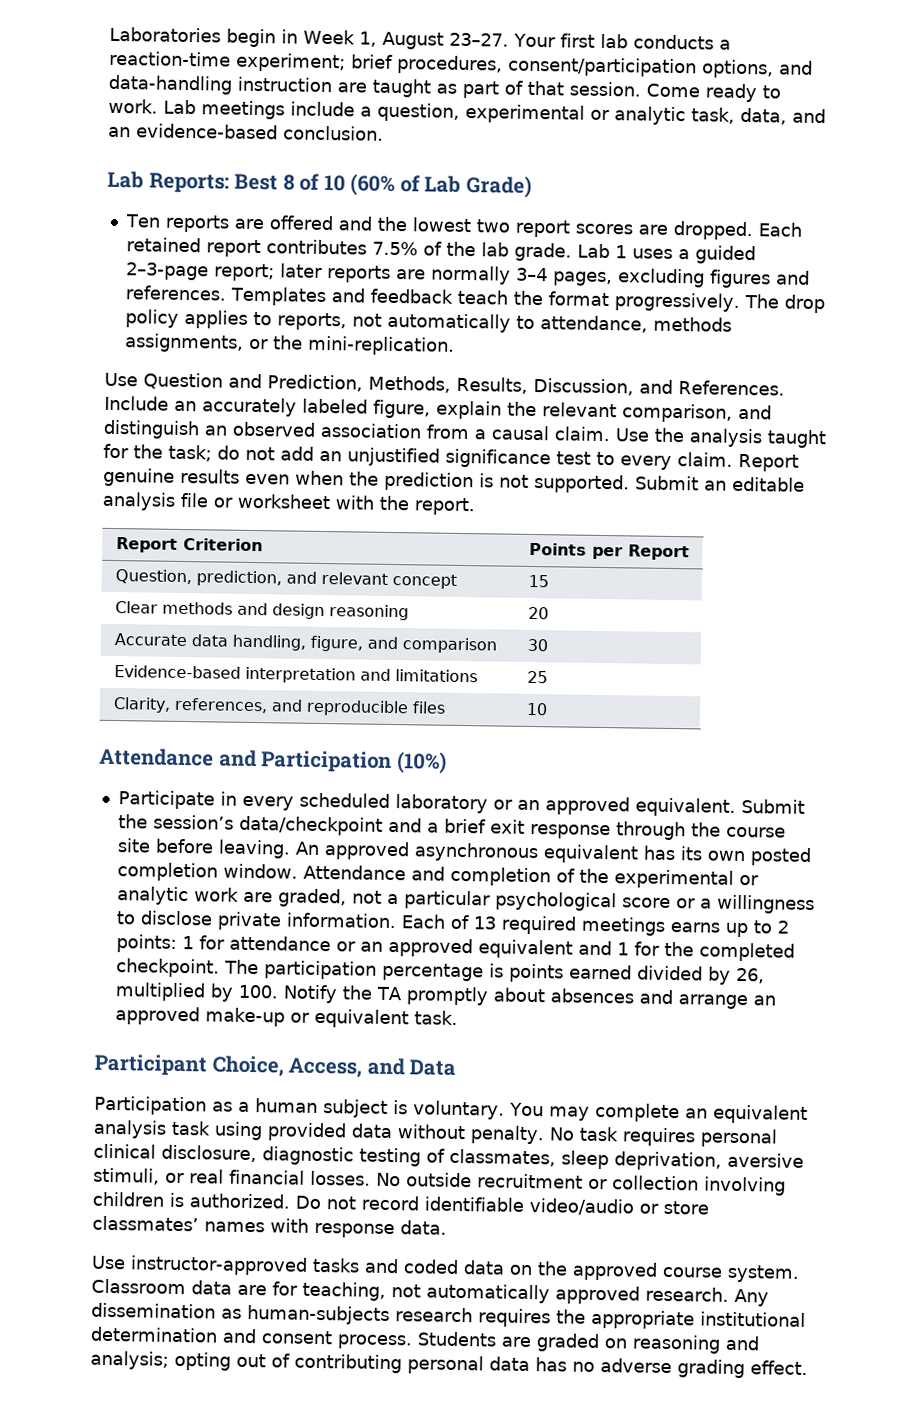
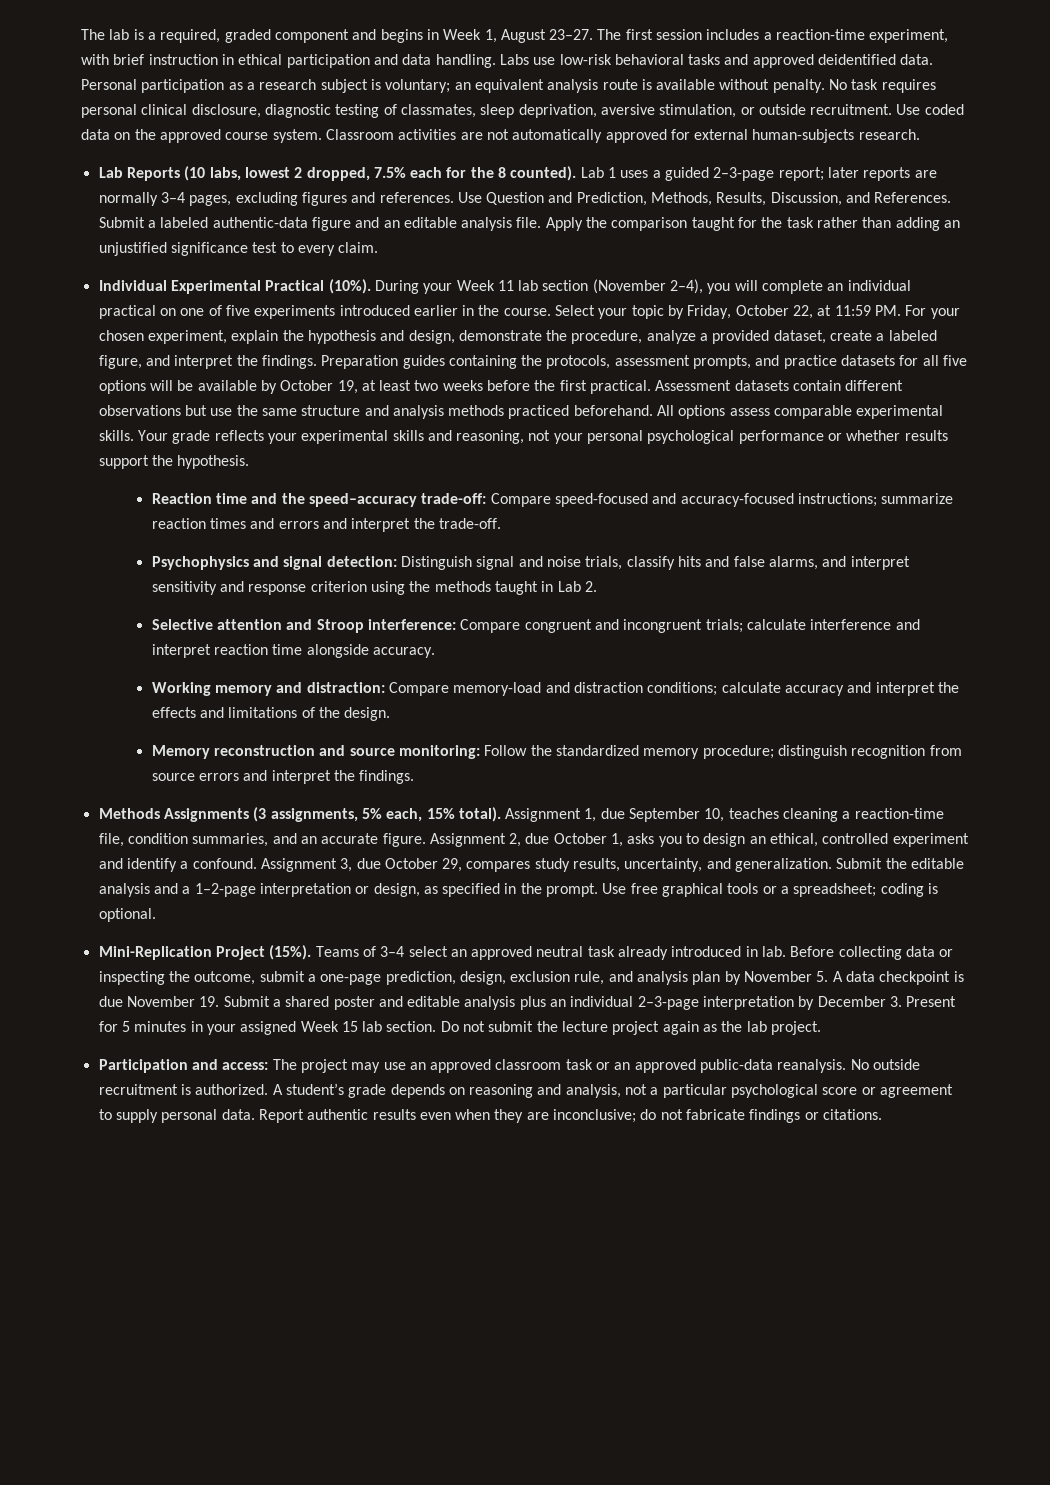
[109,26,276,48] Laboratories begin -> [81,29,423,43] The lab is a required, graded component and begins
[512,33,731,50] [109,50,813,79] [108,74,781,103] [108,98,826,126] [108,123,384,141] [107,170,532,198] [124,214,802,241] [125,237,572,262] Your first lab conducts a reaction-time experiment; brief procedures, consent/participation options, and data-handling instruction are taught as part of that session. Come ready to work. Lab meetings include a question, experimental or analytic task, data, and an evidence-based conclusion. // Lab Reports: Best 8 of 10 (60% of Lab Grade) // Ten reports are offered and the lowest two report scores are dropped. Each retained report contributes 7.5% of the lab grade. -> [597,29,949,43] [81,54,934,68] [81,79,936,93] [81,104,964,118] [81,129,920,143] [98,166,577,181] The first session includes a reaction-time experiment, with brief instruction in ethical participation and data handling. Labs use low-risk behavioral tasks and approved deidentified data. Personal participation as a research subject is voluntary; an equivalent analysis route is available without penalty. No task requires personal clinical disclosure, diagnostic testing of classmates, sleep deprivation, aversive stimulation, or outside recruitment. Use coded data on the approved course system. Classroom activities are not automatically approved for external human-subjects research. // Lab Reports (10 labs, lowest 2 dropped, 7.5% each for the 8 counted).
[229,286,825,314] [124,309,732,333] [124,333,455,356] Templates and feedback teach the format progressively. The drop policy applies to reports, not automatically to attendance, methods assignments, or the mini-replication. // -> (454, 197) none
[104,395,772,423] [103,419,826,449] [103,443,314,462] Include an accurately labeled figure, explain the relevant comparison, and distinguish an observed association from a causal claim. Use the analysis taught for the task; do not add -> [98,217,940,231] Submit a labeled authentic-data figure and an editable analysis file. Apply the comparison taught for the task rather than adding
[738,453,799,472] [103,467,805,494] [102,491,475,516] [115,537,263,553] [528,542,690,561] [114,569,457,589] [527,574,549,588] [114,601,409,621] [527,606,549,620] [113,633,497,654] [526,638,548,652] [113,665,478,684] [526,670,548,684] [112,697,446,717] [525,702,548,716] [99,747,447,774] [117,790,805,817] [117,814,786,841] [116,838,811,867] [116,862,759,889] [116,886,347,908] Report genuine results even when the prediction is not supported. Submit an editable analysis file or worksheet with the report. // Report Criterion | Points per Report // Question, prediction, and relevant concept | 15 // Clear methods and design reasoning | 20 // Accurate data handling, figure, and comparison | 30 // Evidence-based interpretation and limitations | 25 // Clarity, references, and reproducible files | 10 // Attendance and Participation (10%) // Participate in every scheduled laboratory or an approved equivalent. Submit the session’s data/checkpoint and a brief exit response through the course site before leaving. An approved asynchronous equivalent has its own posted completion window. Attendance and completion of the experimental or analytic work are graded, -> [98,279,911,294] [98,305,960,319] [98,330,937,344] [98,355,968,369] [98,380,904,394] [98,405,944,419] [98,430,948,444] [98,455,250,469] [151,493,954,507] [151,518,502,532] [151,556,910,570] [151,581,598,595] [151,619,920,633] [151,644,436,658] [151,682,959,696] [151,707,391,721] [151,745,962,759] [151,770,415,784] [98,807,944,822] [98,833,969,847] [98,858,965,872] [98,883,939,897] [98,908,156,922] [98,945,954,960] [98,971,964,985] [98,996,957,1010] [98,1021,822,1035] [98,1059,921,1073] [98,1083,621,1098] // Individual Experimental Practical (10%). During your Week 11 lab section (November 2–4), you will complete an individual practical on one of five experiments introduced earlier in the course. Select your topic by Friday, October 22, at 11:59 PM. For your chosen experiment, explain the hypothesis and design, demonstrate the procedure, analyze a provided dataset, create a labeled figure, and interpret the findings. Preparation guides containing the protocols, assessment prompts, and practice datasets for all five options will be available by October 19, at least two weeks before the first practical. Assessment datasets contain different observations but use the same structure and analysis methods practiced beforehand. All options assess comparable experimental skills. Your grade reflects your experimental skills and reasoning, not your personal psychological performance or whether results support the hypothesis. // Reaction time and the speed–accuracy trade-off: Compare speed-focused and accuracy-focused instructions; summarize reaction times and errors and interpret the trade-off. // Psychophysics and signal detection: Distinguish signal and noise trials, classify hits and false alarms, and interpret sensitivity and response criterion using the methods taught in Lab 2. // Selective attention and Stroop interference: Compare congruent and incongruent trials; calculate interference and interpret reaction time alongside accuracy. // Working memory and distraction: Compare memory-load and distraction conditions; calculate accuracy and interpret the effects and limitations of the design. // Memory reconstruction and source monitoring: Follow the standardized memory procedure; distinguish recognition from source errors and interpret the findings. // Methods Assignments (3 assignments, 5% each, 15% total). Assignment 1, due September 10, teaches cleaning a reaction-time file, condition summaries, and an accurate figure. Assignment 2, due October 1, asks you to design an ethical, controlled experiment and identify a confound. Assignment 3, due October 29, compares study results, uncertainty, and generalization. Submit the editable analysis and a 1–2-page interpretation or design, as specified in the prompt. Use free graphical tools or a spreadsheet; coding is optional. // Mini-Replication Project (15%). Teams of 3–4 select an approved neutral task already introduced in lab. Before collecting data or inspecting the outcome, submit a one-page prediction, design, exclusion rule, and analysis plan by November 5. A data checkpoint is due November 19. Submit a shared poster and editable analysis plus an individual 2–3-page interpretation by December 3. Present for 5 minutes in your assigned Week 15 lab section. Do not submit the lecture project again as the lab project. // Participation and access: The project may use an approved classroom task or an approved public-data reanalysis. No outside recruitment is authorized. A student’s grade depends on reasoning and analysis,
[699,894,815,915] [115,910,789,938] [115,934,795,962] [115,958,765,985] [114,982,776,1010] [114,1006,458,1029] [94,1053,457,1078] [94,1095,808,1124] [93,1119,777,1148] [93,1143,804,1171] [93,1167,786,1196] [92,1191,709,1216] [92,1215,447,1239] [91,1255,800,1283] [91,1278,769,1307] [91,1302,806,1330] [90,1326,760,1354] [90,1350,808,1379] a willingness to disclose private information. Each of 13 required meetings earns up to 2 points: 1 for attendance or an approved equivalent and 1 for the completed checkpoint. The participation percentage is points earned divided by 26, multiplied by 100. Notify the TA promptly about absences and arrange an approved make-up or equivalent task. // Participant Choice, Access, and Data // Participation as a human subject is voluntary. You may complete an equivalent analysis task using provided data without penalty. No task requires personal clinical disclosure, diagnostic testing of classmates, sleep deprivation, aversive stimuli, or real financial losses. No outside recruitment or collection involving children is authorized. Do not record identifiable video/audio or store classmates’ names with response data. // Use instructor-approved tasks and coded data on the approved course system. Classroom data are for teaching, not automatically approved research. Any dissemination as human-subjects research requires the appropriate institutional determination and consent process. Students are graded on reasoning and analysis; opting out of contributing personal data has no adverse grading effect. -> [880,1084,954,1098] [98,1109,883,1123] agreement to supply personal data. Report authentic results even when they are inconclusive; do not fabricate findings or citations.

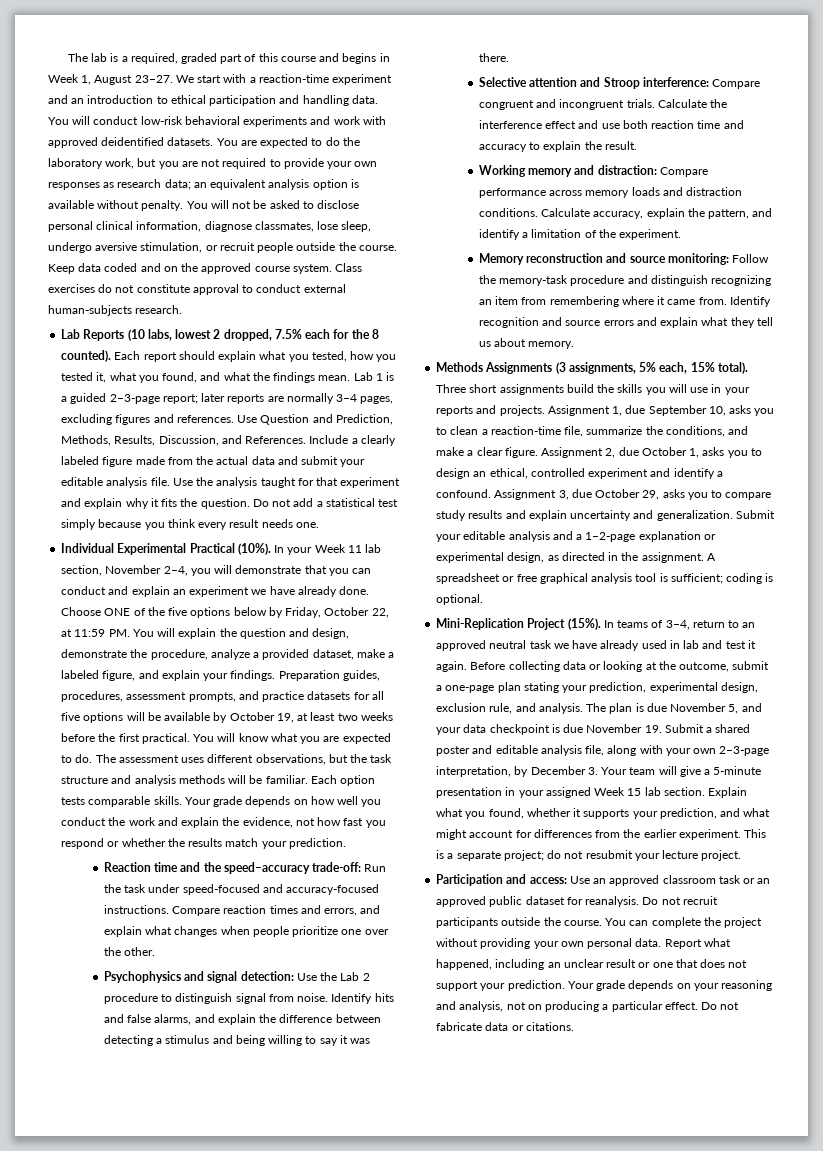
[274,29,349,43] component -> [220,53,316,64] part of this course
[597,29,949,43] [81,54,934,68] [81,79,451,93] The first session includes a reaction-time experiment, with brief instruction in ethical participation and data handling. Labs use low-risk behavioral tasks and approved deidentified data. Personal participation as a research subject is voluntary; -> [175,74,393,85] [48,95,378,106] [48,116,386,127] [48,137,360,148] [48,158,378,169] [48,179,191,190] We start with a reaction-time experiment and an introduction to ethical participation and handling data. You will conduct low-risk behavioral experiments and work with approved deidentified datasets. You are expected to do the laboratory work, but you are not required to provide your own responses as research data;
[602,79,638,90] route -> [312,179,348,190] option
[829,79,936,93] [81,104,964,118] [81,129,110,140] No task requires personal clinical disclosure, diagnostic testing of classmates, sleep deprivation, aversive stimulation, or outside recruitment. Use coded data -> [186,200,360,209] [48,221,372,232] [48,242,397,253] [48,263,161,274] You will not be asked to disclose personal clinical information, diagnose classmates, lose sleep, undergo aversive stimulation, or recruit people outside the course. Keep data coded and
[325,129,690,143] Classroom activities are not automatically approved for -> [335,263,363,272] [48,284,302,295] Class exercises do not constitute approval to conduct
(577, 173) none -> [114,351,397,362] [61,372,351,383] Each report should explain what you tested, how you tested it, what you found, and what the findings mean.
[620,170,649,178] uses -> [386,372,395,381] is
[98,217,961,231] [98,242,379,256] Submit a labeled authentic-data figure and an editable analysis file. Apply the comparison taught for the task rather than adding an unjustified significance test to every claim. -> [309,435,396,446] [61,456,366,467] [61,477,401,488] [61,498,399,509] [61,519,319,530] Include a clearly labeled figure made from the actual data and submit your editable analysis file. Use the analysis taught for that experiment and explain why it fits the question. Do not add a statistical test simply because you think every result needs one.
[374,280,419,294] During -> [274,545,285,553] In
[542,279,911,294] [98,305,664,319] section (November 2–4), you will complete an individual practical on one of five experiments introduced earlier in the course. Select your topic -> [61,565,372,576] [61,586,370,597] [61,607,267,618] section, November 2–4, you will demonstrate that you can conduct and explain an experiment we have already done. Choose ONE of the five options below
[905,305,960,319] [98,330,376,344] For your chosen experiment, explain the hypothesis -> [132,628,286,639] You will explain the question
[830,330,873,341] create -> [356,649,385,658] make
[174,355,611,369] interpret the findings. Preparation guides containing the protocols, -> [161,670,380,681] [61,691,124,702] explain your findings. Preparation guides, procedures,
[655,380,904,391] [98,405,944,419] [98,430,948,444] [98,455,250,469] Assessment datasets contain different observations but use the same structure and analysis methods practiced beforehand. All options assess comparable experimental skills. Your grade reflects your experimental skills and reasoning, not your personal psychological performance or whether results support the hypothesis. -> [193,733,391,744] [61,754,393,765] [61,775,376,786] [61,796,382,807] [61,817,386,828] [61,838,346,849] You will know what you are expected to do. The assessment uses different observations, but the task structure and analysis methods will be familiar. Each option tests comparable skills. Your grade depends on how well you conduct the work and explain the evidence, not how fast you respond or whether the results match your prediction.
[490,493,551,507] Compare -> [364,864,387,872] [103,884,181,893] Run the task under
[798,493,954,507] instructions; summarize -> [103,905,221,916] instructions. Compare
[278,518,502,532] [151,556,675,570] errors and interpret the trade-off. // Psychophysics and signal detection: Distinguish signal and noise trials, classify -> [324,905,381,916] [103,926,389,937] [103,947,156,956] [103,971,370,983] [103,993,373,1004] errors, and explain what changes when people prioritize one over the other. // Psychophysics and signal detection: Use the Lab 2 procedure to distinguish signal from noise. Identify
[850,556,910,570] [151,581,598,595] interpret sensitivity and response criterion using the methods taught in Lab 2. -> [217,1014,381,1025] [103,1035,371,1046] [478,53,509,62] explain the difference between detecting a stimulus and being willing to say it was there.
[705,619,920,633] [151,644,436,658] trials; calculate interference and interpret reaction time alongside accuracy. -> [626,99,728,108] [478,120,744,129] [478,141,637,152] trials. Calculate the interference effect and use both reaction time and accuracy to explain the result.
[453,682,959,696] [151,707,391,721] memory-load and distraction conditions; calculate accuracy and interpret the effects and limitations of the design. -> [478,187,743,198] [478,208,773,219] [478,229,682,240] performance across memory loads and distraction conditions. Calculate accuracy, explain the pattern, and identify a limitation of the experiment.
[556,745,962,759] [151,770,415,784] standardized memory procedure; distinguish recognition from source errors and interpret the findings. -> [499,275,772,286] [478,296,771,307] [478,317,773,328] [478,338,575,349] memory-task procedure and distinguish recognizing an item from remembering where it came from. Identify recognition and source errors and explain what they tell us about memory.
(501, 814) none -> [436,384,750,395] [436,405,545,416] Three short assignments build the skills you will use in your reports and projects.
[728,808,944,822] [98,833,379,847] teaches cleaning a reaction-time file, condition summaries, and an accurate -> [729,405,775,416] [436,426,749,437] [436,447,503,456] asks you to clean a reaction-time file, summarize the conditions, and make a clear
[466,858,703,872] compares study results, uncertainty, -> [662,489,772,500] [436,510,632,521] asks you to compare study results and explain uncertainty
[885,858,907,869] the -> [436,534,462,542] your
[259,883,370,897] interpretation or -> [638,531,716,542] [436,552,505,563] explanation or experimental
[442,883,877,897] specified in the prompt. Use free graphical tools or a spreadsheet; -> [561,552,716,563] [436,573,723,584] directed in the assignment. A spreadsheet or free graphical analysis tool is sufficient;
[315,946,787,960] Teams of 3–4 select an approved neutral task already introduced in lab. -> [603,620,756,630] [436,640,756,651] [436,661,468,672] In teams of 3–4, return to an approved neutral task we have already used in lab and test it again.
[98,971,165,985] inspecting -> [603,661,657,672] looking at
[385,971,843,985] prediction, design, exclusion rule, and analysis plan by November 5. A -> [497,682,758,693] [436,703,762,714] [436,727,462,735] plan stating your prediction, experimental design, exclusion rule, and analysis. The plan is due November 5, and your
[519,996,957,1010] [98,1021,187,1032] plus an individual 2–3-page interpretation by December 3. Present for 5 minutes -> [585,745,770,756] [436,766,762,777] [436,787,503,798] file, along with your own 2–3-page interpretation, by December 3. Your team will give a 5-minute presentation
[440,1021,767,1035] Do not submit the lecture project again as the lab -> [708,787,748,798] [436,808,771,819] [436,829,767,840] [436,850,699,861] Explain what you found, whether it supports your prediction, and what might account for differences from the earlier experiment. This is a separate project; do not resubmit your lecture
[272,1059,406,1073] The project may use -> [569,876,590,884] Use
[700,1059,921,1073] [98,1083,465,1098] public-data reanalysis. No outside recruitment is authorized. A student’s grade depends on -> [489,896,718,907] [436,917,763,928] [436,938,731,949] [436,959,748,970] [436,980,719,991] public dataset for reanalysis. Do not recruit participants outside the course. You can complete the project without providing your own personal data. Report what happened, including an unclear result or one that does not support your prediction. Your grade depends on your
[650,1084,954,1098] [98,1109,657,1123] a particular psychological score or agreement to supply personal data. Report authentic results even when they are inconclusive; do -> [527,1001,718,1012] on producing a particular effect. Do
[749,1109,801,1123] findings -> [485,1022,509,1031] data

